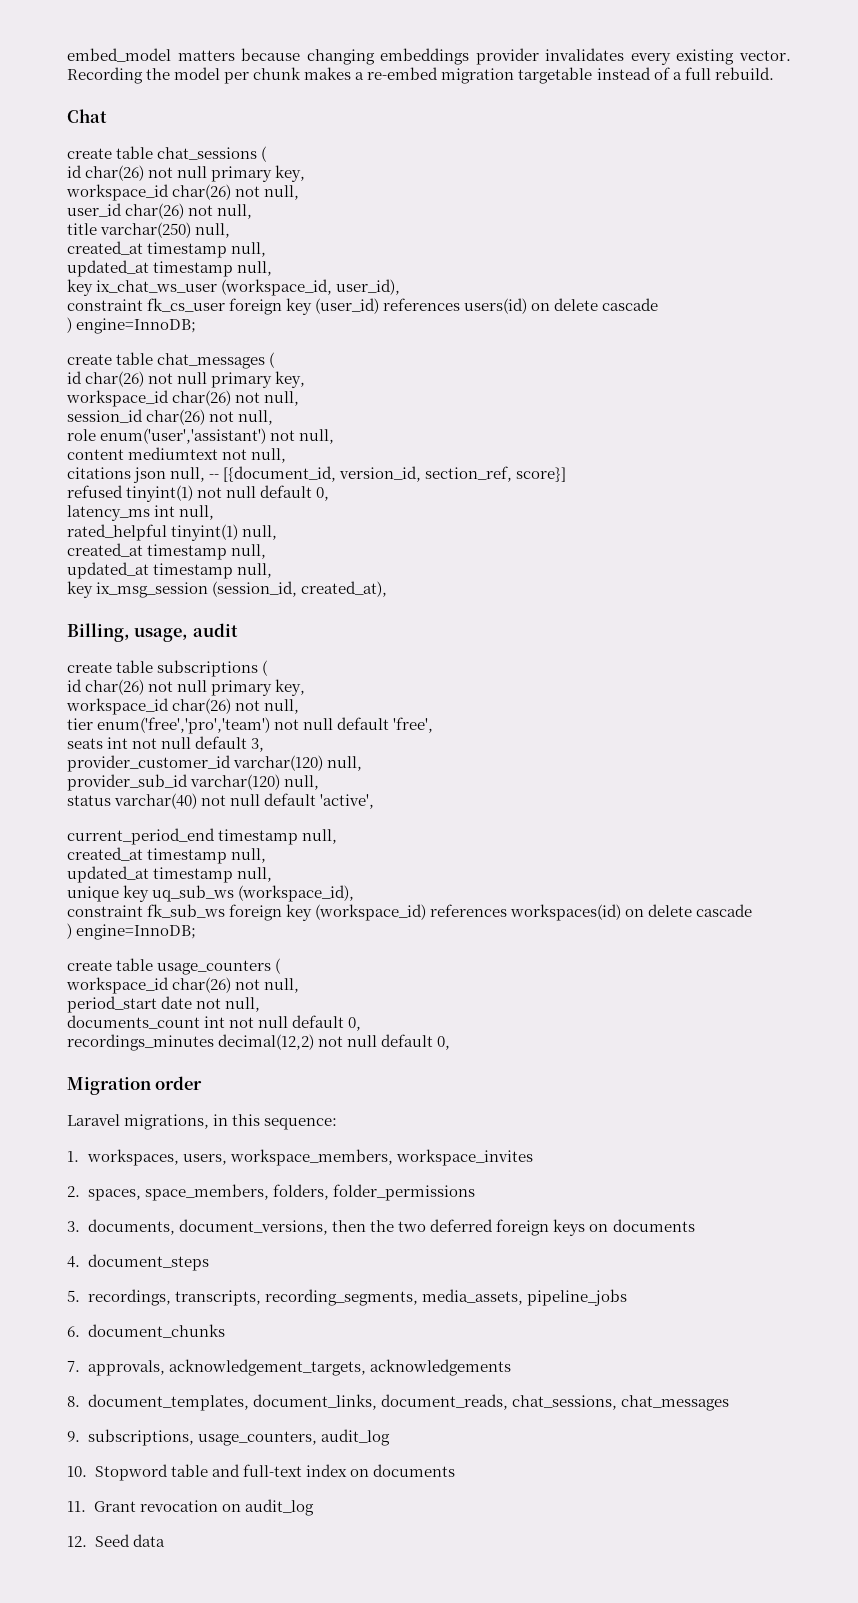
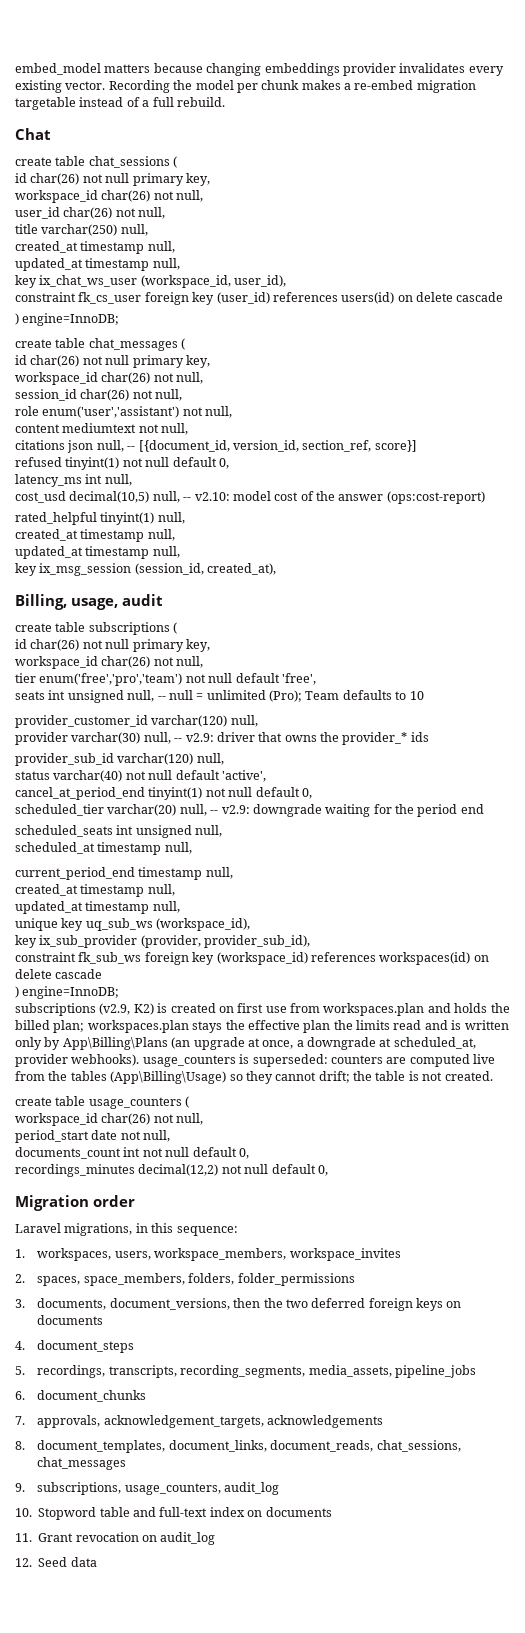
(215, 512) none -> [15,491,485,504] // cost_usd decimal(10,5) null, -- v2.10: model cost of the answer (ops:cost-report)
[132,736,265,752] [67,755,363,772] not null default 3, // provider_customer_id varchar(120) null, -> [67,690,424,703] [15,715,258,728] [15,732,429,745] unsigned null, -- null = unlimited (Pro); Team defaults to 10 // provider_customer_id varchar(120) null, // provider varchar(30) null, -- v2.9: driver that owns the provider_* ids
(375, 801) none -> [15,787,312,800] [15,804,484,817] [15,825,223,838] [15,842,192,855] // cancel_at_period_end tinyint(1) not null default 0, // scheduled_tier varchar(20) null, -- v2.9: downgrade waiting for the period end // scheduled_seats int unsigned null, // scheduled_at timestamp null,
(355, 893) none -> [15,935,311,948] // key ix_sub_provider (provider, provider_sub_id),
(197, 932) none -> [15,1003,510,1016] [15,1020,509,1033] [15,1037,476,1050] [15,1054,495,1067] [15,1071,493,1084] // subscriptions (v2.9, K2) is created on first use from workspaces.plan and holds the billed plan; workspaces.plan stays the effective plan the limits read and is written only by App\Billing\Plans (an upgrade at once, a downgrade at scheduled_at, provider webhooks). usage_counters is superseded: counters are computed live from the tables (App\Billing\Usage) so they cannot drift; the table is not created.

